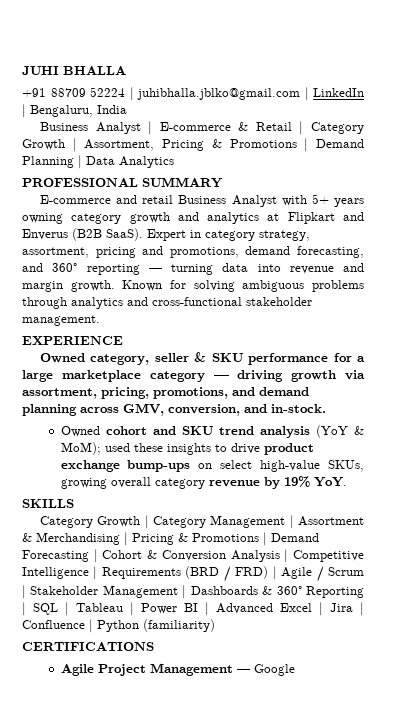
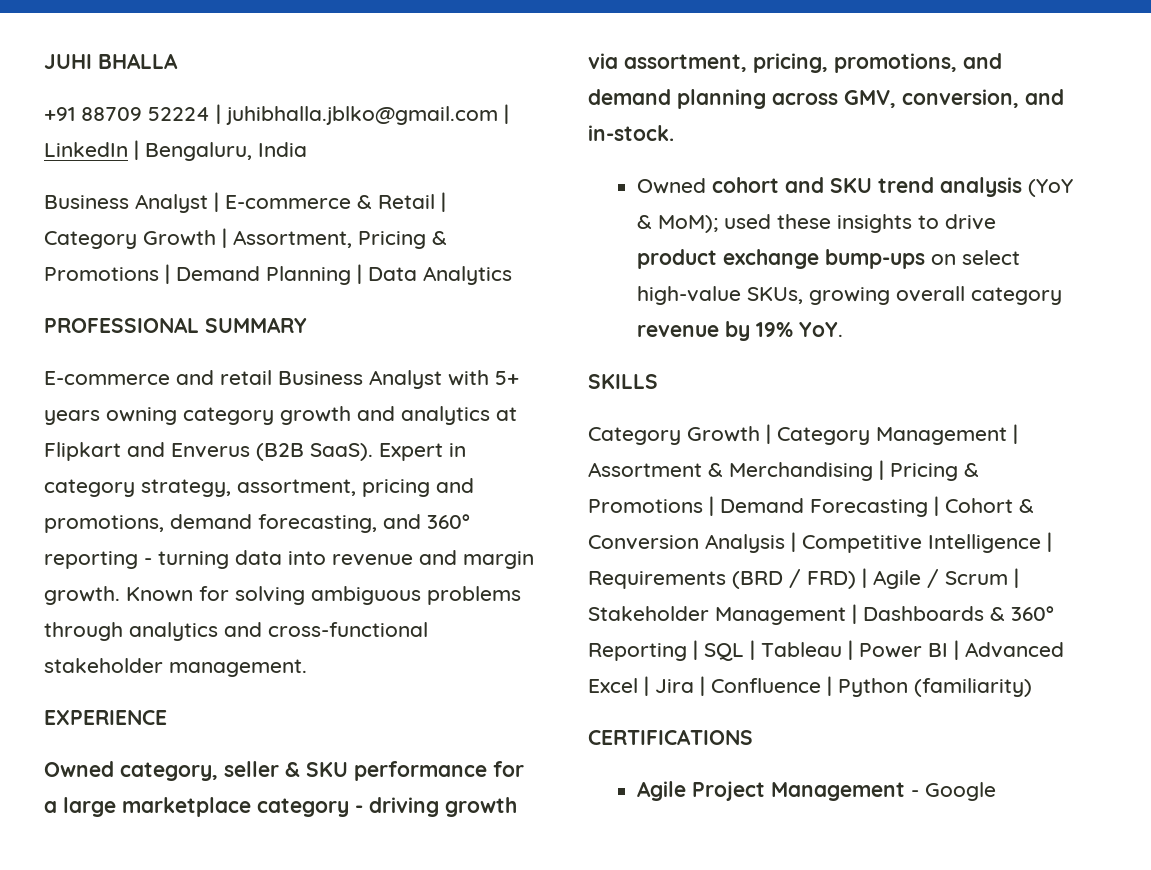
[148,268,162,272] — -> [144,558,152,565] -
[213,375,229,379] — -> [355,805,363,813] -
[236,669,250,673] — -> [910,790,919,797] -

